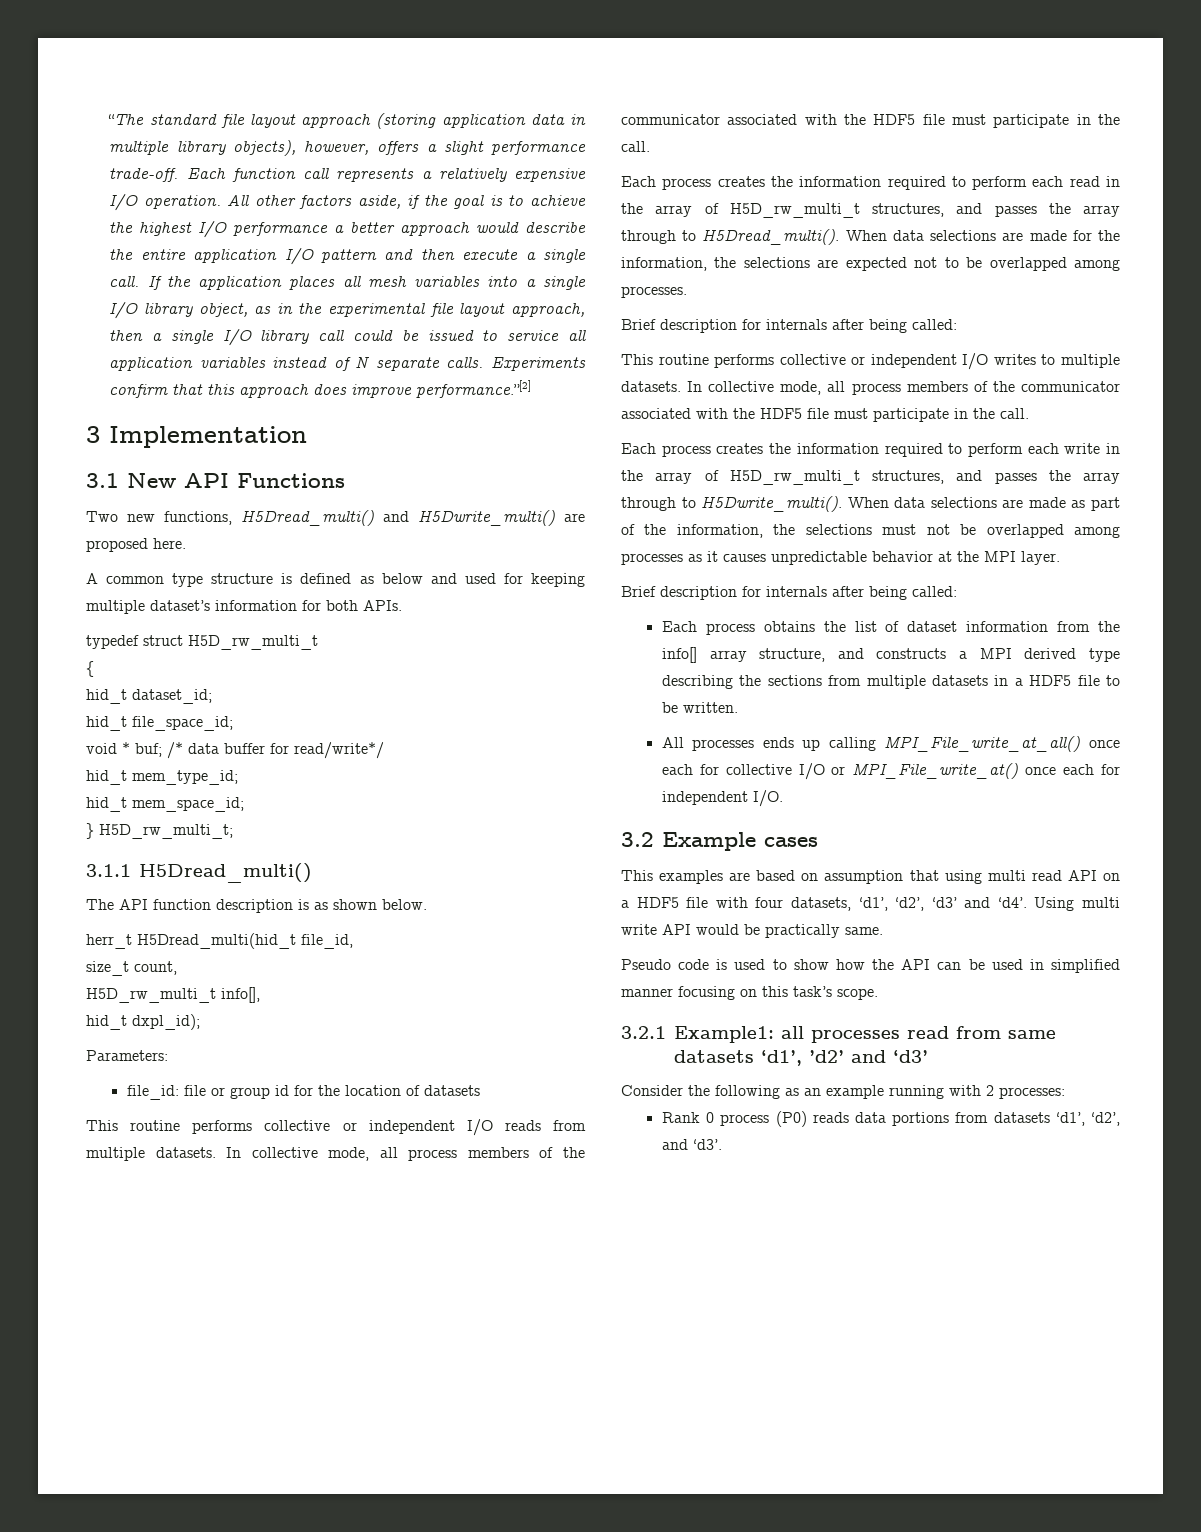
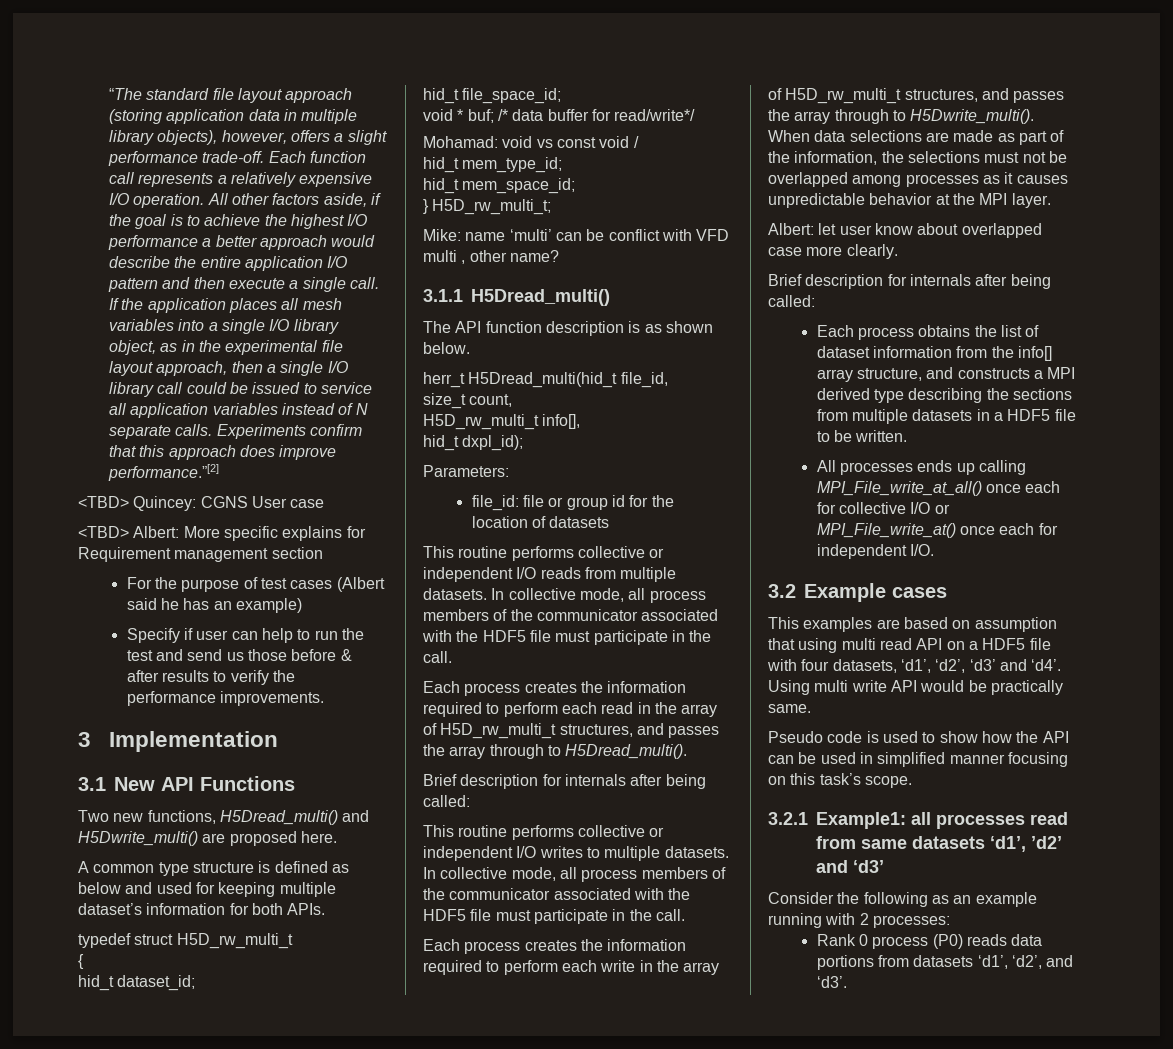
(532, 389) none -> [78,496,325,511] [78,526,366,541] [78,547,323,562] [126,577,385,592] [126,598,302,613] [126,628,364,643] [126,649,352,661] [126,670,295,685] [126,691,324,706] // <TBD> Quincey: CGNS User case // <TBD> Albert: More specific explains for Requirement management section // For the purpose of test cases (Albert said he has an example) // Specify if user can help to run the test and send us those before & after results to verify the performance improvements.
(384, 750) none -> [423,136,639,148] // Mohamad: void vs const void /
(233, 831) none -> [423,229,730,241] [423,250,559,264] // Mike: name ‘multi’ can be conflict with VFD multi , other name?
[845,230,1120,241] [621,257,1120,271] [621,286,687,298] When data selections are made for the information, the selections are expected not to be overlapped among processes. -> (688, 751) none
(1060, 558) none -> [768,223,1042,238] [768,244,898,259] // Albert: let user know about overlapped case more clearly.

